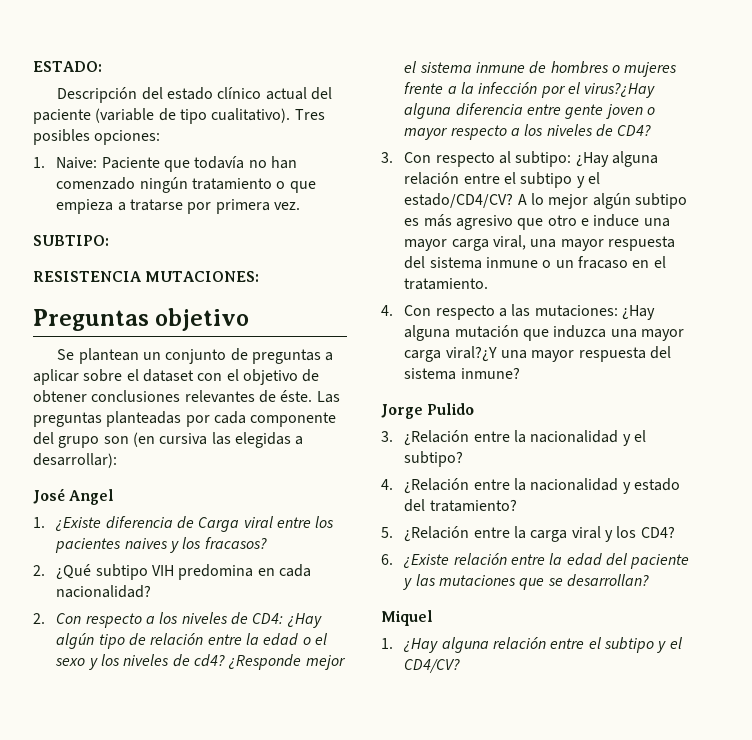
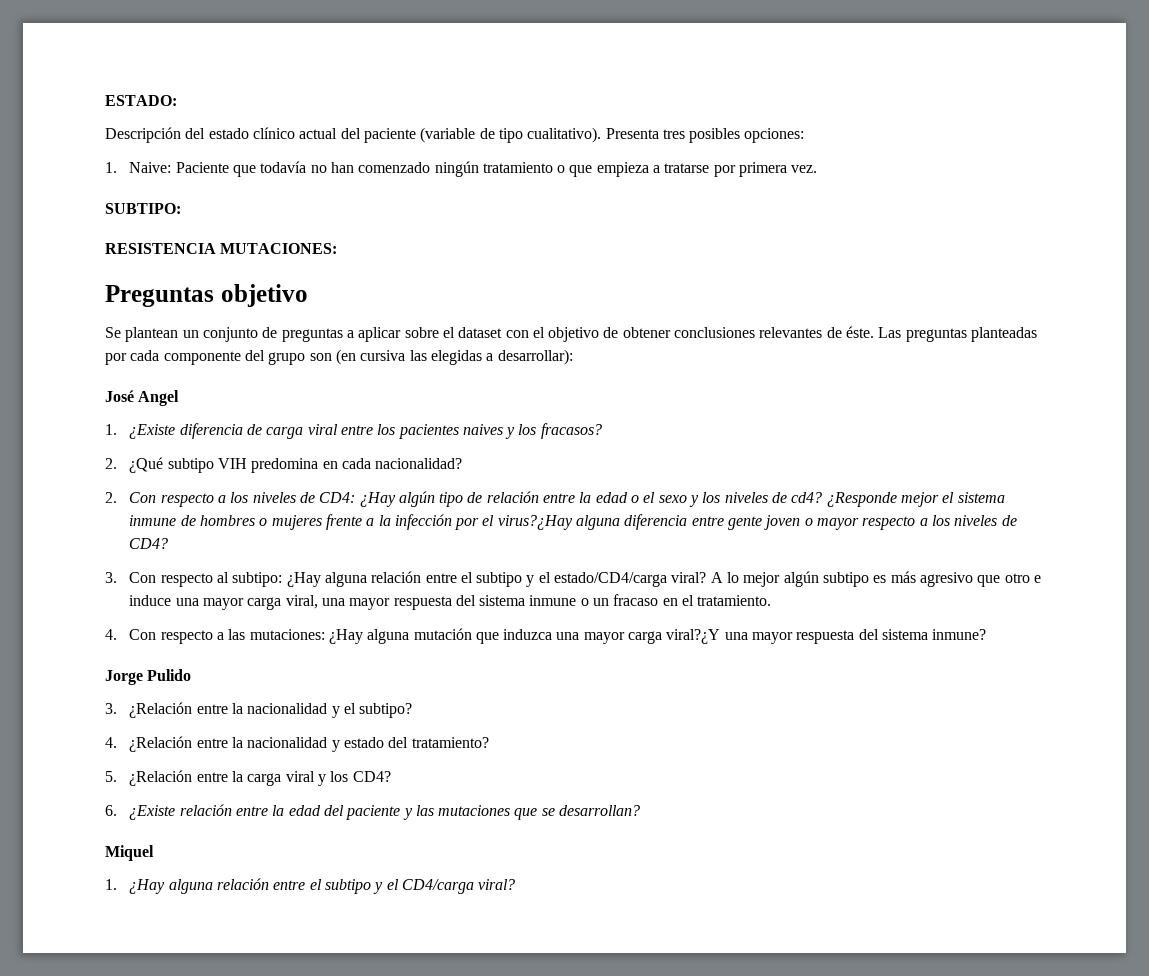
[294,109,325,120] Tres -> [605,128,685,139] Presenta tres
[198,517,240,532] Carga -> [266,427,304,439] carga
[404,193,514,208] estado/CD4/CV? -> [554,572,707,587] estado/CD4/carga viral?
[404,658,461,673] CD4/CV? -> [401,879,516,894] CD4/carga viral?

